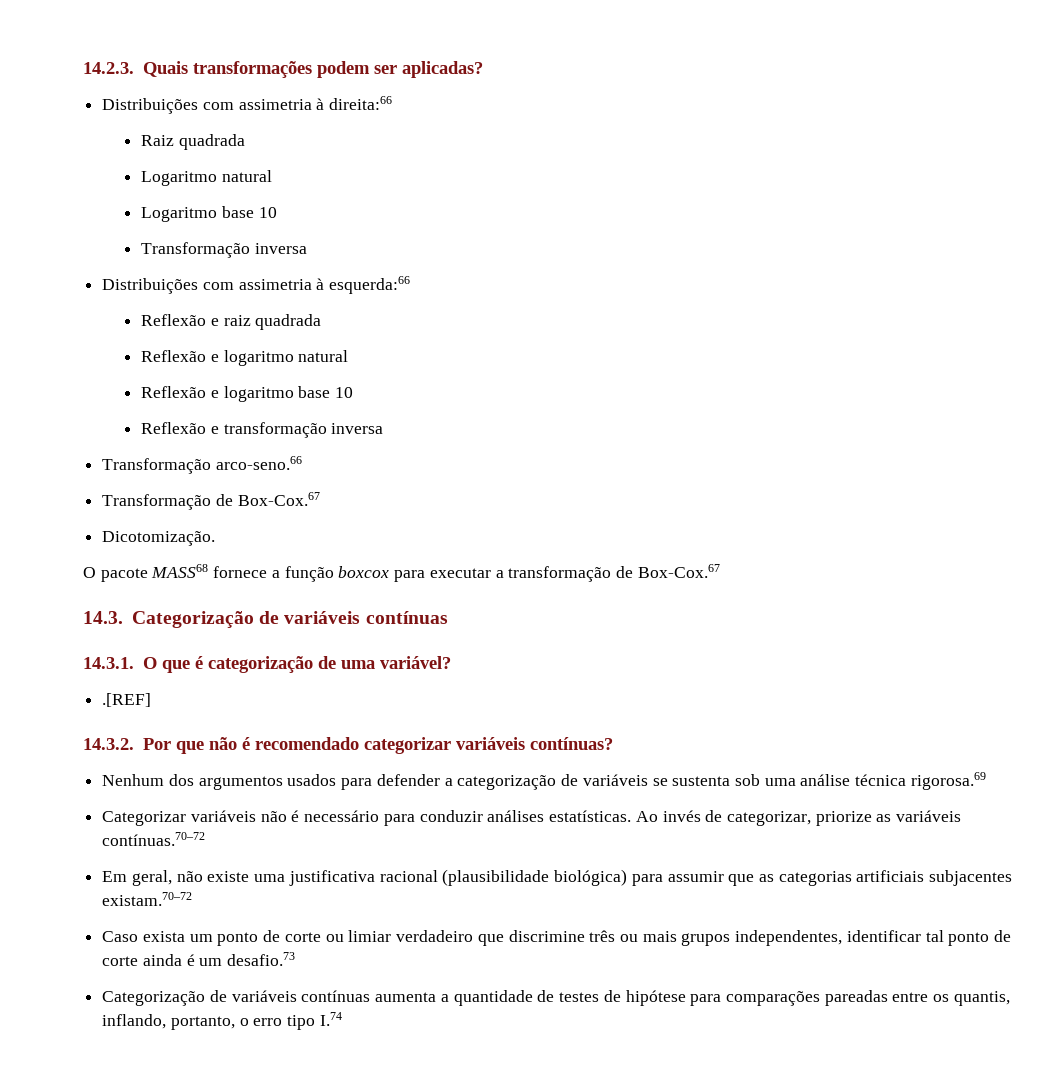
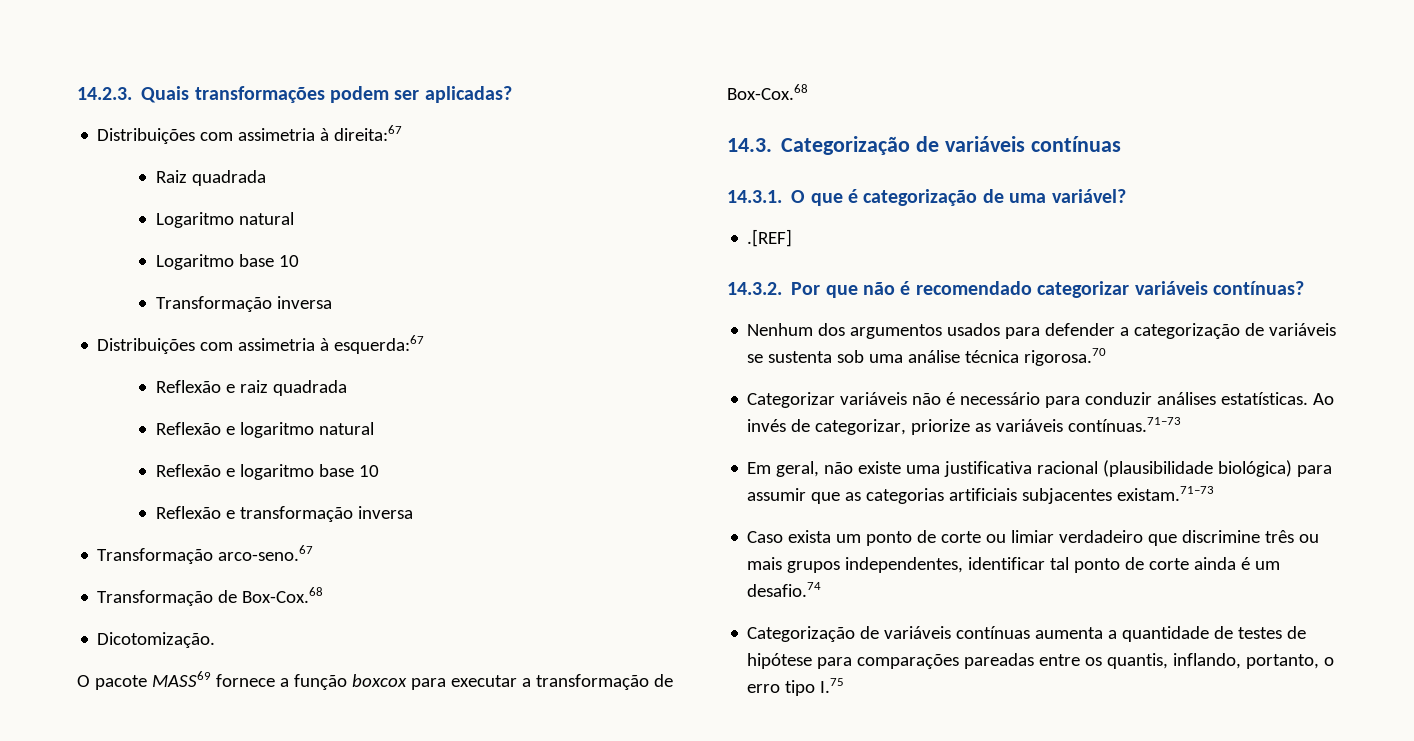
[329,96,393,110] direita:66 -> [334,125,403,141] direita:67
[329,276,411,294] esquerda:66 -> [334,335,425,354] esquerda:67
[215,456,302,470] arco-seno.66 -> [218,545,314,561] arco-seno.67
[237,492,320,506] Box-Cox.67 -> [242,587,324,603] Box-Cox.68
[151,564,209,578] MASS68 -> [151,671,211,687] MASS69
[637,564,720,578] Box-Cox.67 -> [727,84,808,100] Box-Cox.68
[910,772,986,790] rigorosa.69 -> [1024,348,1107,366] rigorosa.70
[102,832,206,846] contínuas.70–72 -> [1068,417,1182,432] contínuas.71–73
[102,892,193,906] existam.70–72 -> [1117,486,1215,501] existam.71–73
[227,952,296,966] desafio.73 -> [747,582,822,597] desafio.74
[319,1012,342,1026] I.74 -> [820,678,845,693] I.75

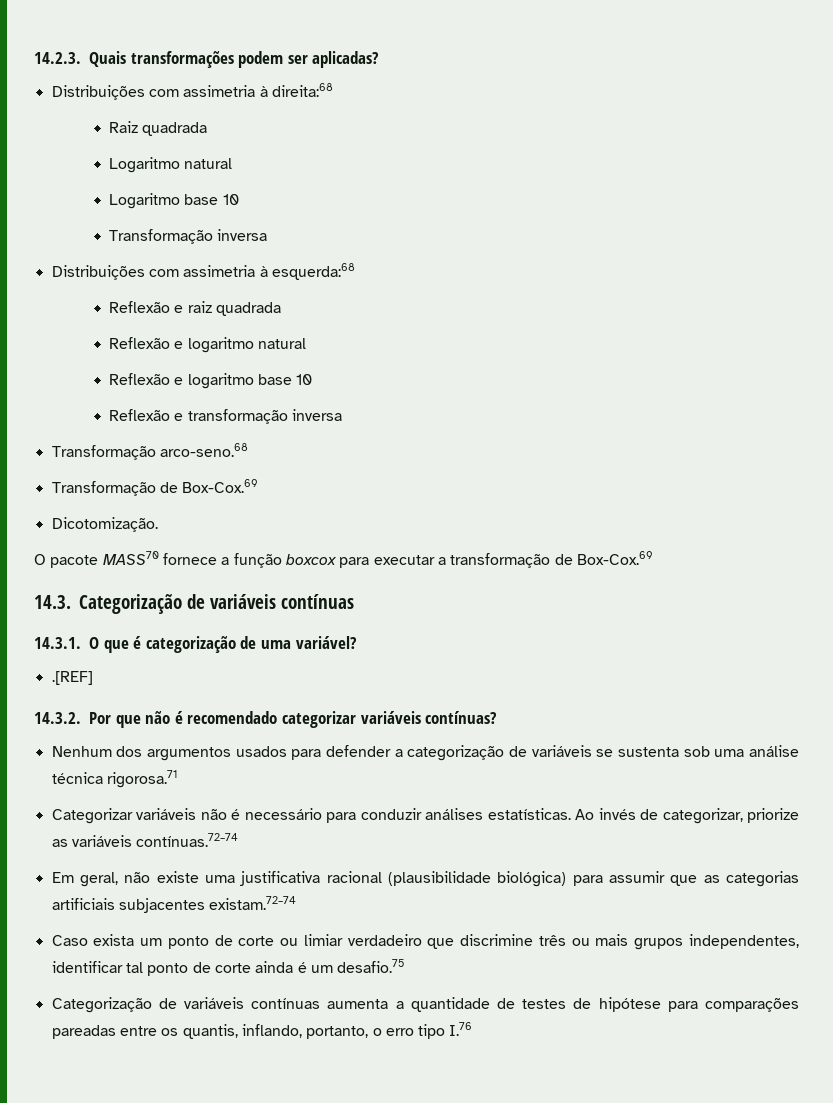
[334,125,403,141] direita:67 -> [271,83,333,97] direita:68
[334,335,425,354] esquerda:67 -> [271,263,355,280] esquerda:68
[218,545,314,561] arco-seno.67 -> [159,443,248,457] arco-seno.68
[242,587,324,603] Box-Cox.68 -> [182,479,259,493] Box-Cox.69
[151,671,211,687] MASS69 -> [102,551,159,565] MASS70
[727,84,808,100] Box-Cox.68 -> [576,551,653,565] Box-Cox.69
[1024,348,1107,366] rigorosa.70 -> [106,770,177,788] rigorosa.71
[1068,417,1182,432] contínuas.71–73 -> [136,833,239,847] contínuas.72–74
[1117,486,1215,501] existam.71–73 -> [209,896,297,910] existam.72–74
[747,582,822,597] desafio.74 -> [337,959,405,973] desafio.75
[820,678,845,693] I.75 -> [449,1022,473,1036] I.76

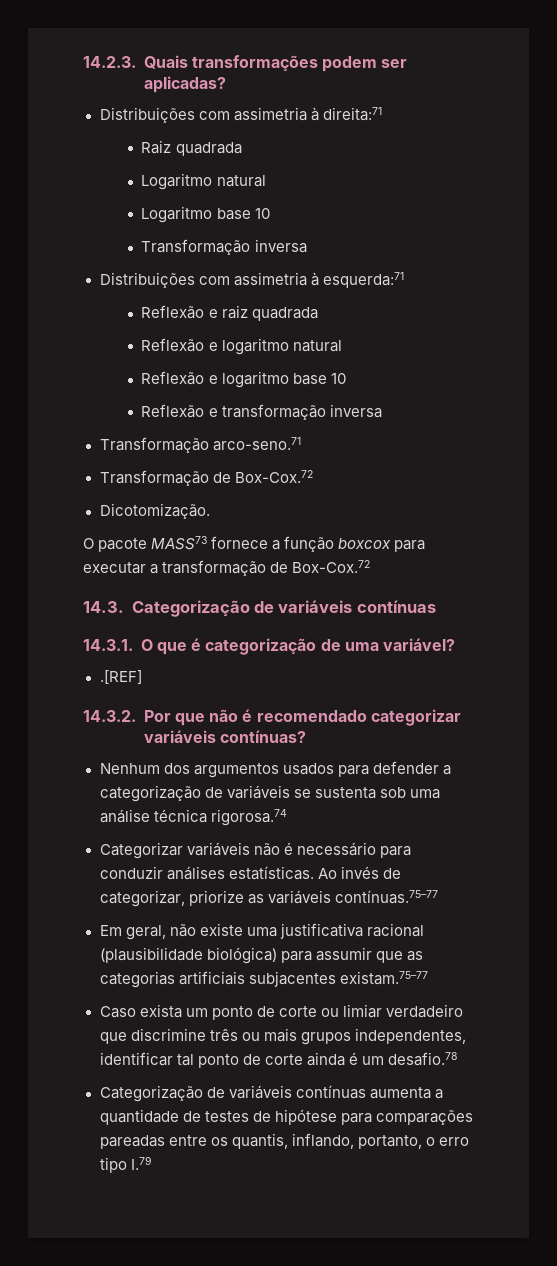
[271,83,333,97] direita:68 -> [322,107,382,121] direita:71
[271,263,355,280] esquerda:68 -> [322,272,404,288] esquerda:71
[159,443,248,457] arco-seno.68 -> [212,437,301,451] arco-seno.71
[182,479,259,493] Box-Cox.69 -> [234,470,313,483] Box-Cox.72
[102,551,159,565] MASS70 -> [151,536,208,550] MASS73
[576,551,653,565] Box-Cox.69 -> [292,560,371,573] Box-Cox.72
[106,770,177,788] rigorosa.71 -> [210,809,287,826] rigorosa.74
[136,833,239,847] contínuas.72–74 -> [334,890,438,904] contínuas.75–77
[209,896,297,910] existam.72–74 -> [339,971,428,985] existam.75–77
[337,959,405,973] desafio.75 -> [387,1052,458,1066] desafio.78
[449,1022,473,1036] I.76 -> [130,1156,152,1170] I.79

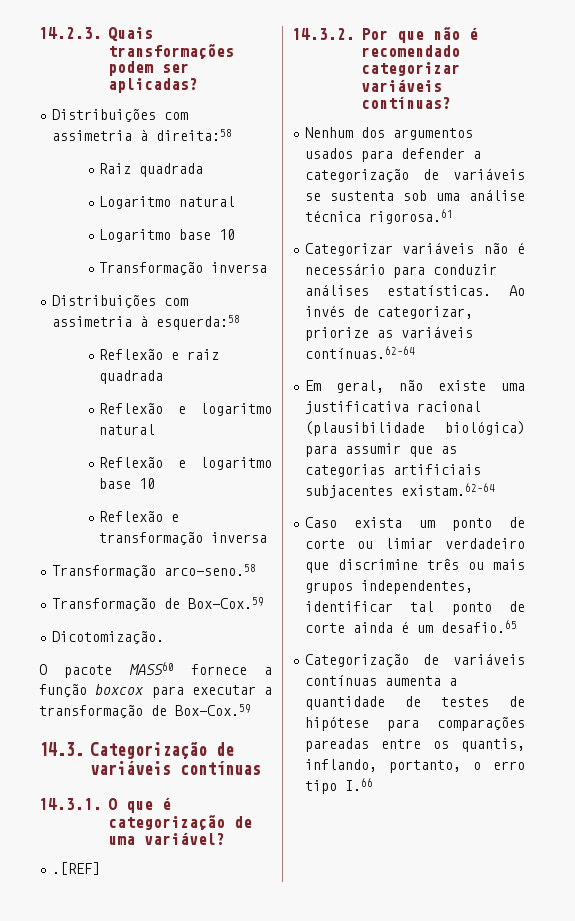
[322,107,382,121] direita:71 -> [156,129,233,141] direita:58
[322,272,404,288] esquerda:71 -> [156,315,241,330] esquerda:58
[212,437,301,451] arco-seno.71 -> [164,564,257,576] arco-seno.58
[234,470,313,483] Box-Cox.72 -> [188,597,265,609] Box-Cox.59
[151,536,208,550] MASS73 -> [128,662,174,675] MASS60
[292,560,371,573] Box-Cox.72 -> [175,704,251,716] Box-Cox.59
[210,809,287,826] rigorosa.74 -> [369,209,454,224] rigorosa.61
[334,890,438,904] contínuas.75–77 -> [305,346,416,359] contínuas.62–64
[339,971,428,985] existam.75–77 -> [401,483,496,496] existam.62–64
[387,1052,458,1066] desafio.78 -> [441,620,518,633] desafio.65
[130,1156,152,1170] I.79 -> [345,778,374,791] I.66

